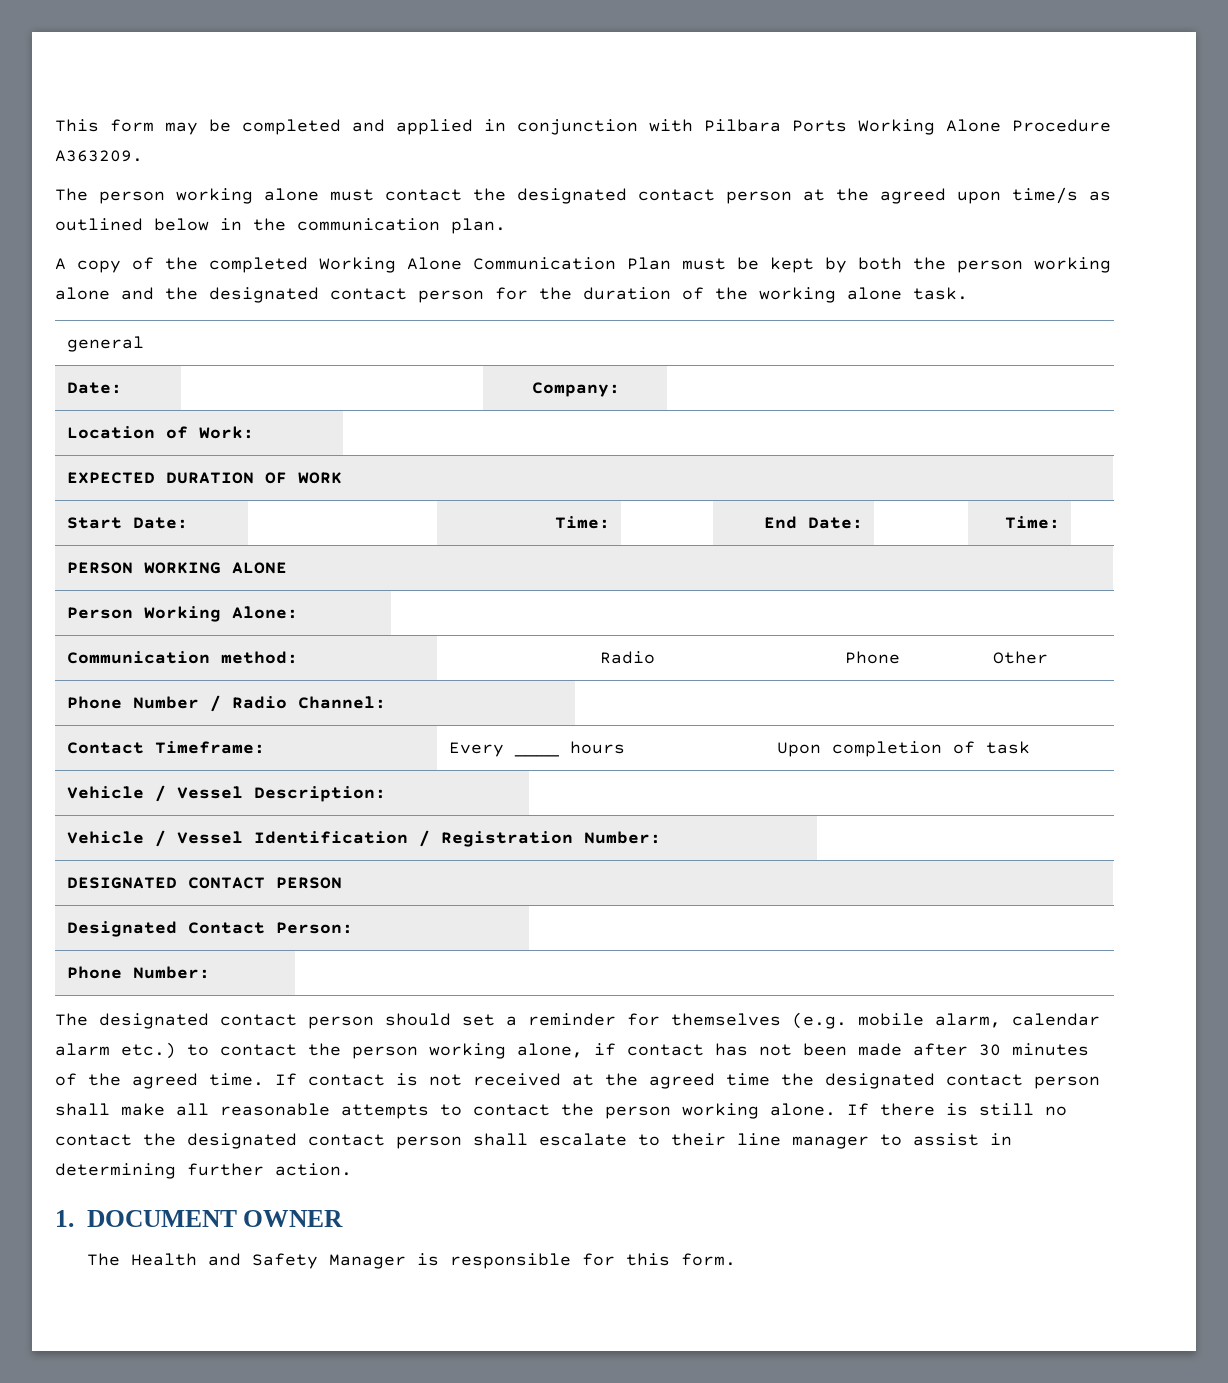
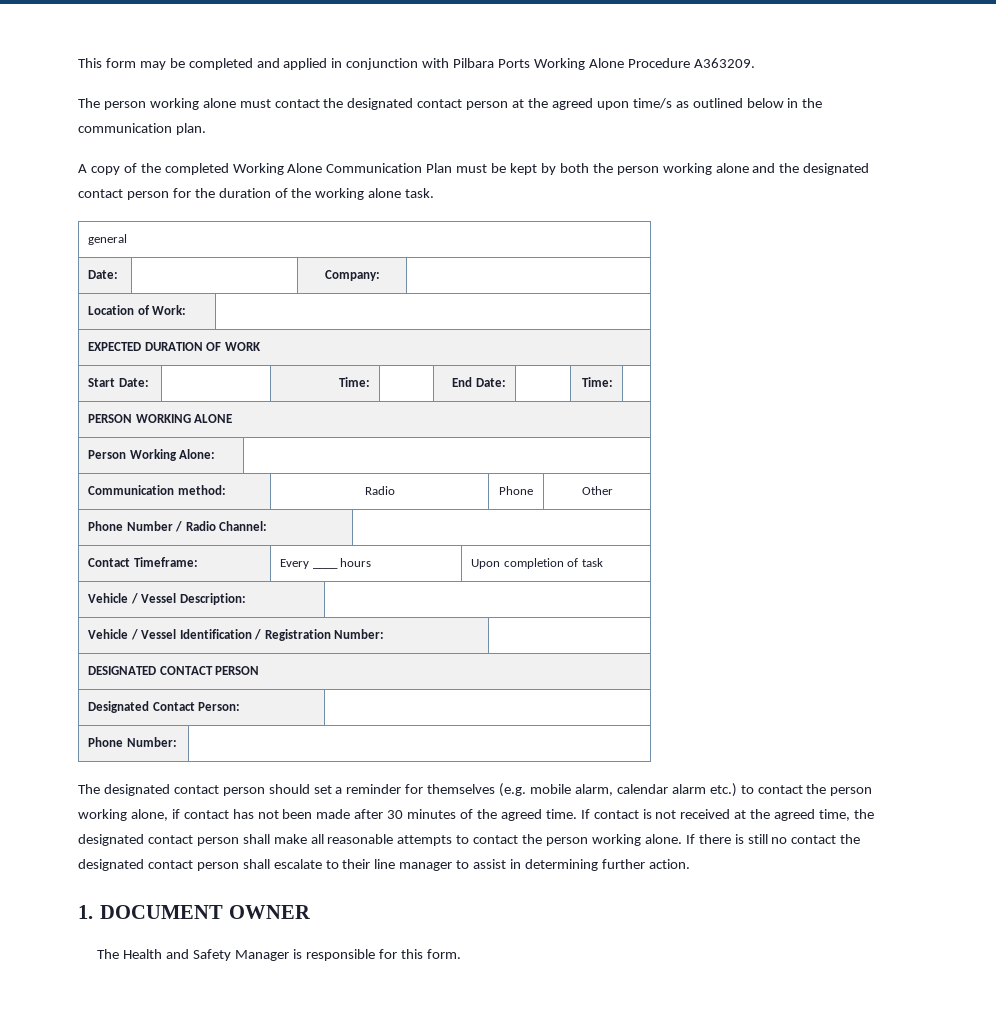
[726,1073,770,1086] time -> [819,809,851,821] time,

